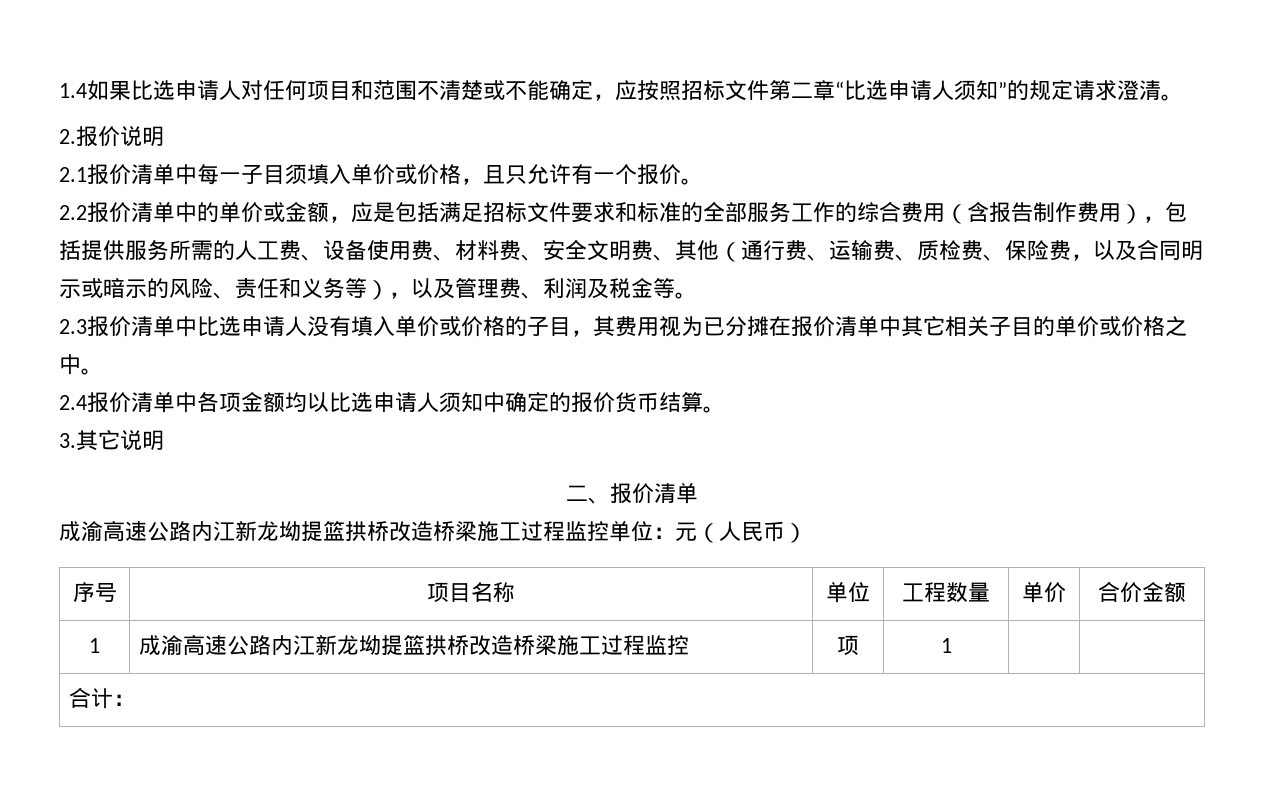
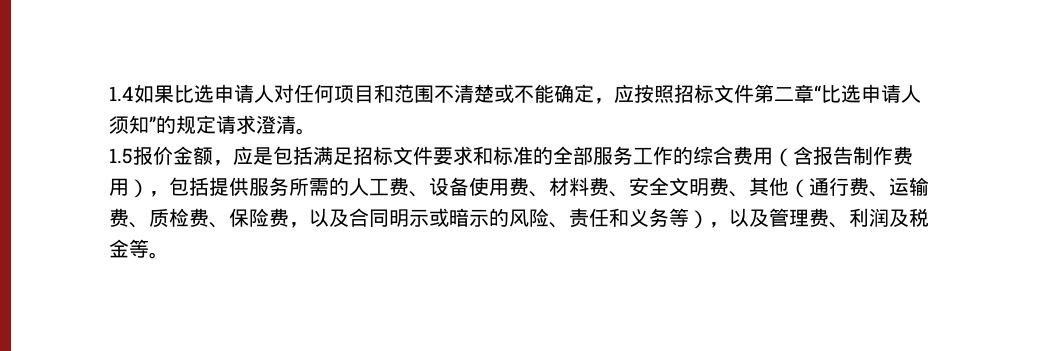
[59,126,164,147] [59,164,703,185] [59,202,285,223] 2.报价说明 // 2.1报价清单中每一子目须填入单价或价格，且只允许有一个报价。 // 2.2报价清单中的单价或 -> [109,146,173,165] 1.5报价
[59,316,1187,337] [59,354,103,375] [59,392,725,413] [59,430,164,451] [566,483,698,504] [59,521,807,543] [72,582,117,602] [427,582,515,603] [826,582,870,603] [902,582,990,603] [1022,582,1066,603] [1098,581,1186,603] [89,638,100,653] [138,635,689,656] [837,635,859,655] [940,638,952,653] [68,687,135,709] // 2.3报价清单中比选申请人没有填入单价或价格的子目，其费用视为已分摊在报价清单中其它相关子目的单价或价格之中。 // 2.4报价清单中各项金额均以比选申请人须知中确定的报价货币结算。 // 3.其它说明 // 二、报价清单 // 成渝高速公路内江新龙坳提篮拱桥改造桥梁施工过程监控单位：元（人民币） // 序号 | 项目名称 | 单位 | 工程数量 | 单价 | 合价金额 // 1 | 成渝高速公路内江新龙坳提篮拱桥改造桥梁施工过程监控 | 项 | 1 | | // 合计： -> (169, 255) none

